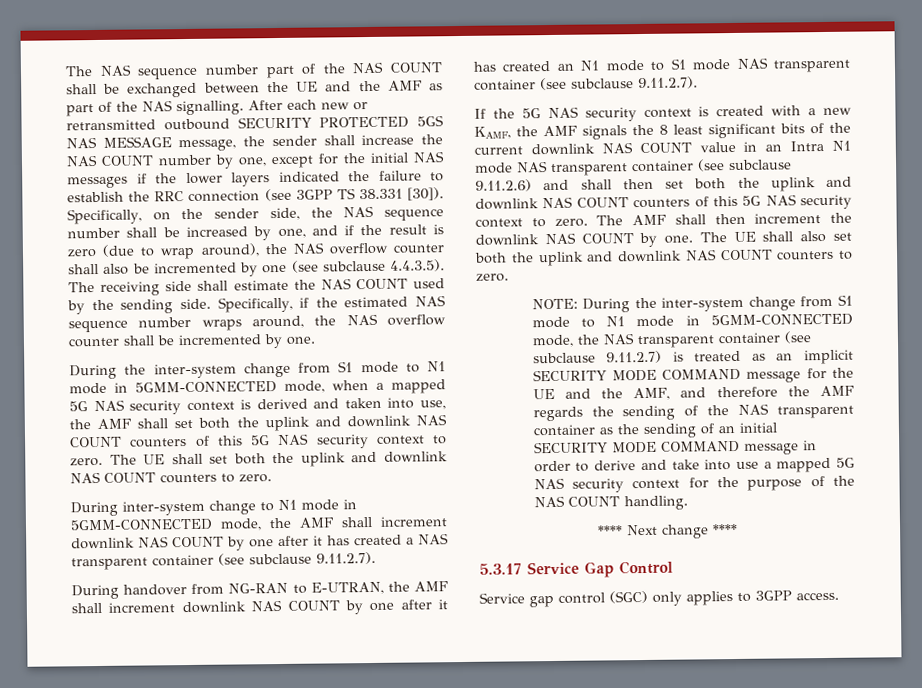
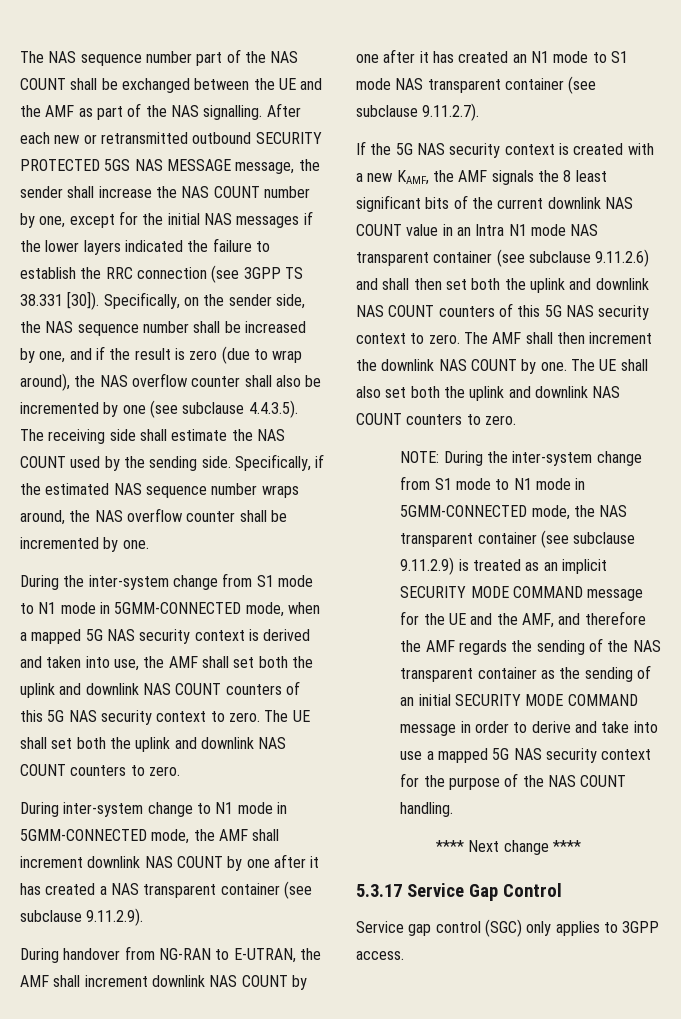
[316,551,376,565] 9.11.2.7). -> [86,908,144,926] 9.11.2.9).
[606,350,663,364] 9.11.2.7) -> [400,557,455,575] 9.11.2.9)

